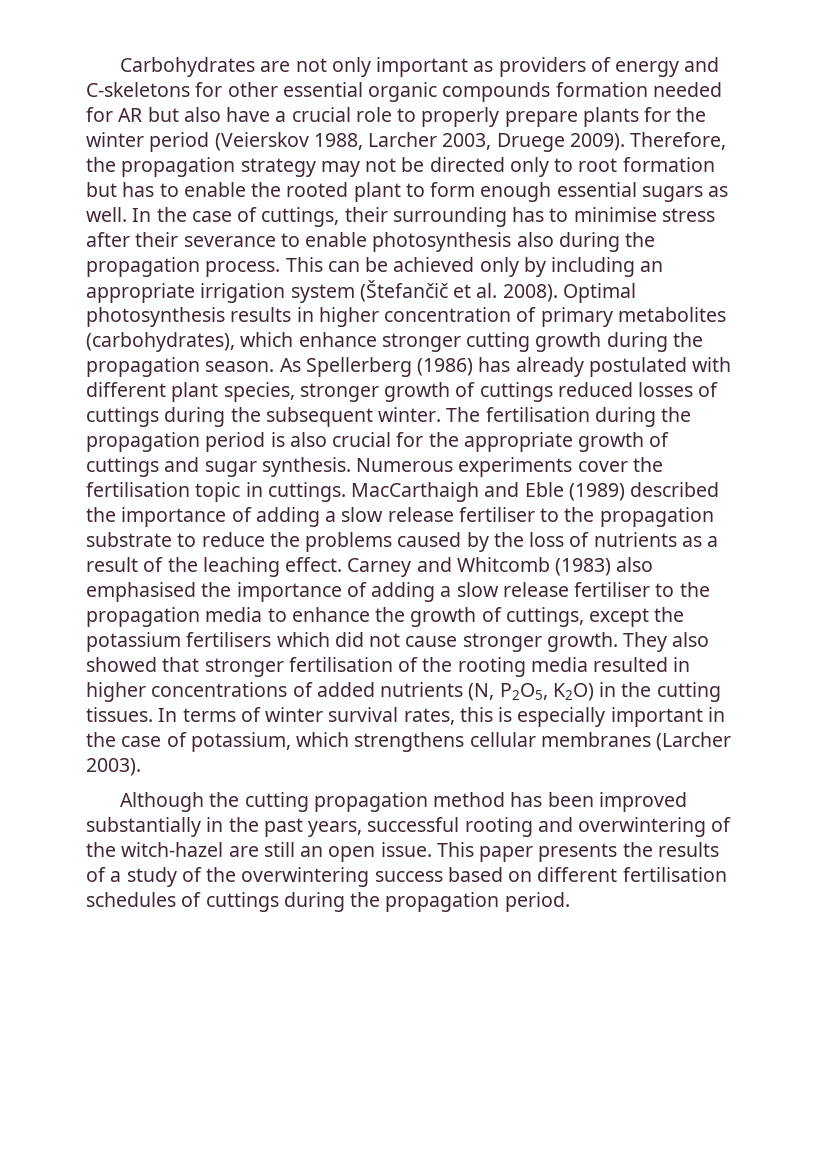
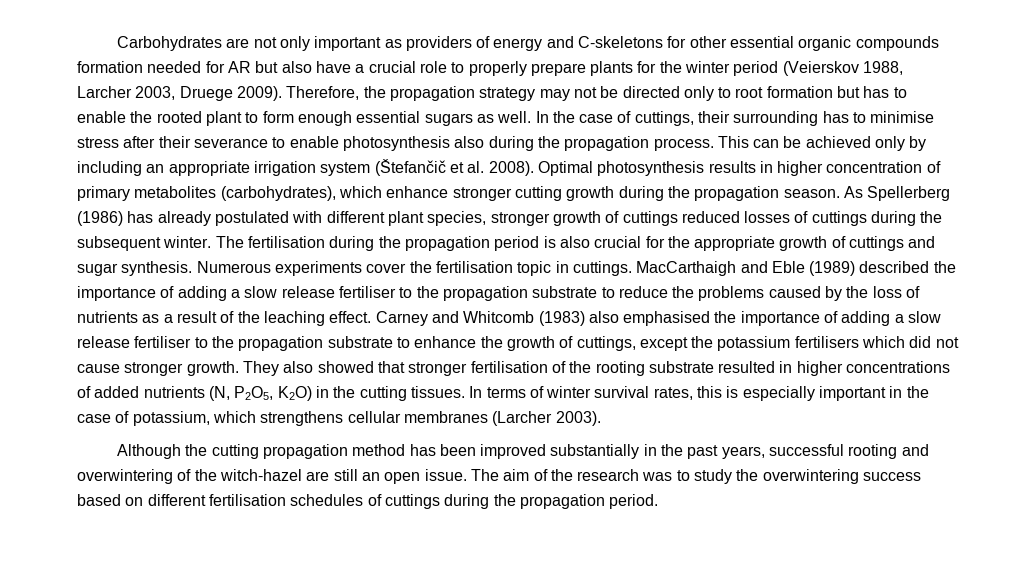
[205,607,263,622] media -> [327,336,393,348] substrate
[530,657,588,672] media -> [648,361,714,373] substrate
[436,842,719,862] [86,867,202,887] This paper presents the results of a study of -> [470,469,733,484] The aim of the research was to study

